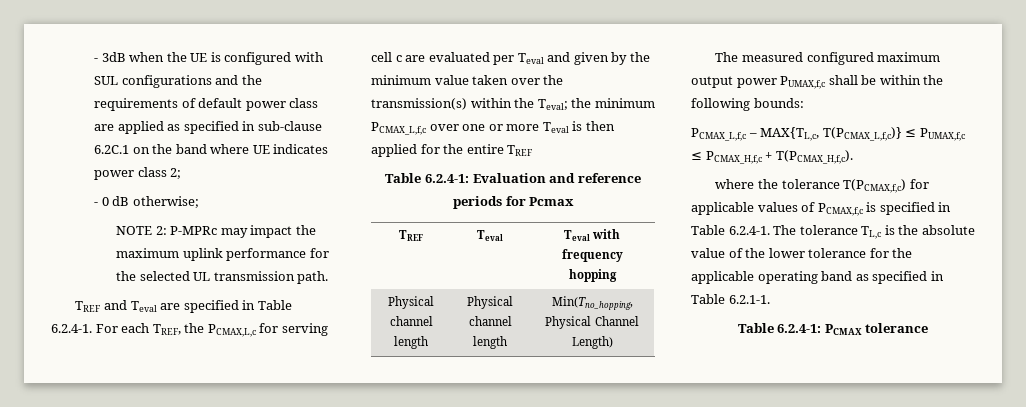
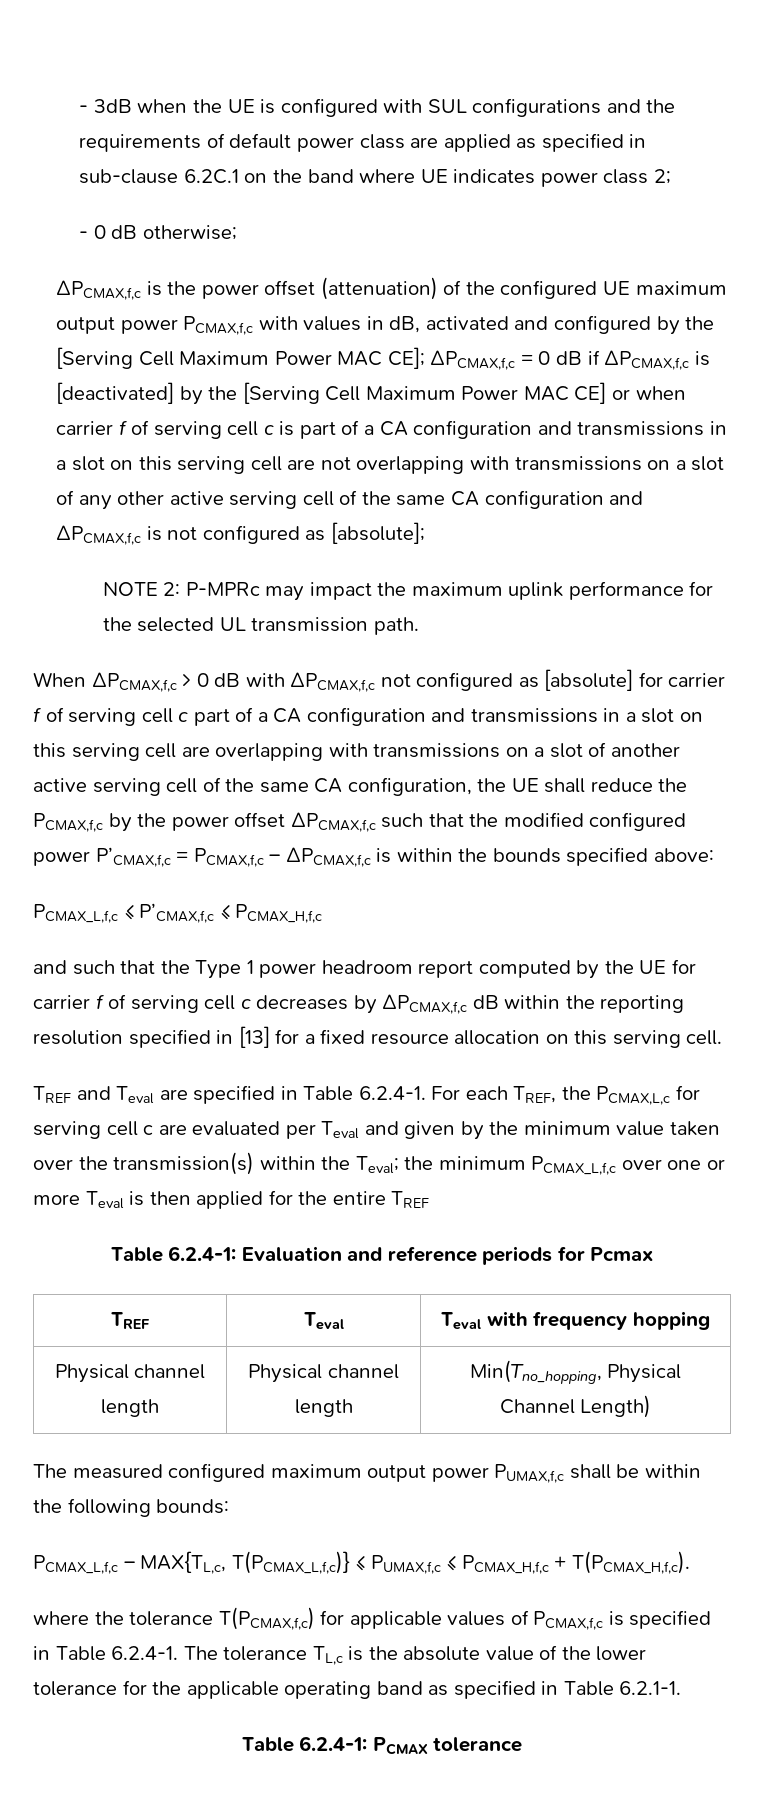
(199, 202) none -> [56,277,727,300] [56,315,715,335] [56,347,710,370] [56,382,686,405] [56,420,727,439] [56,456,725,474] [56,490,644,510] [56,522,425,545] // ΔPCMAX,f,c is the power offset (attenuation) of the configured UE maximum output power PCMAX,f,c with values in dB, activated and configured by the [Serving Cell Maximum Power MAC CE]; ΔPCMAX,f,c = 0 dB if ΔPCMAX,f,c is [deactivated] by the [Serving Cell Maximum Power MAC CE] or when carrier f of serving cell c is part of a CA configuration and transmissions in a slot on this serving cell are not overlapping with transmissions on a slot of any other active serving cell of the same CA configuration and ΔPCMAX,f,c is not configured as [absolute];
(329, 277) none -> [33,669,726,692] [33,707,704,726] [33,742,680,761] [33,777,688,796] [33,812,687,832] [33,847,714,867] [33,903,323,923] [33,959,696,979] [33,994,685,1014] [33,1026,723,1048] // When ΔPCMAX,f,c > 0 dB with ΔPCMAX,f,c not configured as [absolute] for carrier f of serving cell c part of a CA configuration and transmissions in a slot on this serving cell are overlapping with transmissions on a slot of another active serving cell of the same CA configuration, the UE shall reduce the PCMAX,f,c by the power offset ΔPCMAX,f,c such that the modified configured power P’CMAX,f,c = PCMAX,f,c – ΔPCMAX,f,c is within the bounds specified above: // PCMAX_L,f,c ≤ P’CMAX,f,c ≤ PCMAX_H,f,c // and such that the Type 1 power headroom report computed by the UE for carrier f of serving cell c decreases by ΔPCMAX,f,c dB within the reporting resolution specified in [13] for a fixed resource allocation on this serving cell.

